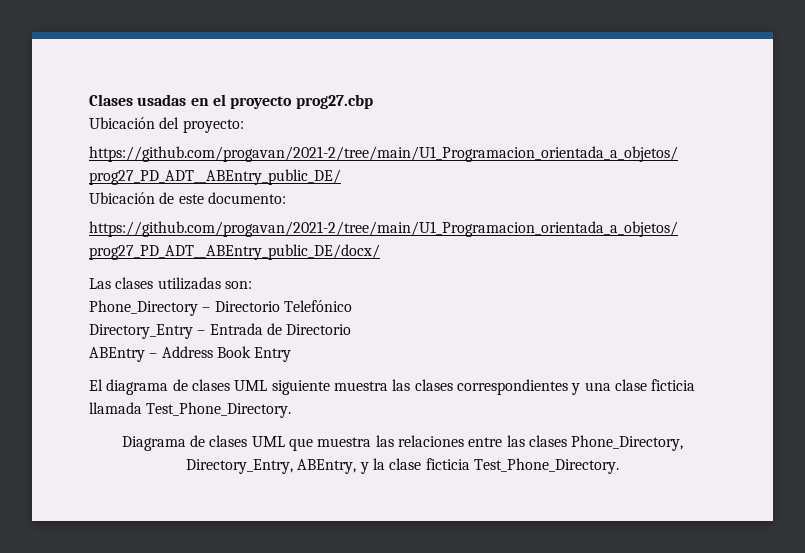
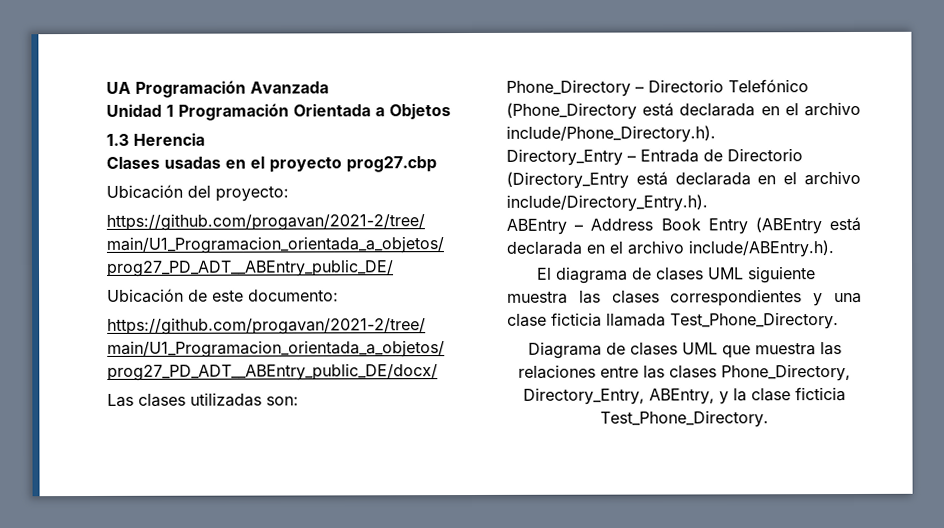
(89, 100) none -> [106,80,329,98] [106,103,451,121] [106,132,205,146] UA Programación Avanzada // Unidad 1 Programación Orientada a Objetos // 1.3 Herencia //
(352, 306) none -> [506,101,861,120] [506,125,716,143] (Phone_Directory está declarada en el archivo include/Phone_Directory.h).
(352, 329) none -> [506,170,861,189] [506,194,708,212] (Directory_Entry está declarada en el archivo include/Directory_Entry.h).
(292, 354) none -> [754,216,861,235] [506,240,834,258] (ABEntry está declarada en el archivo include/ABEntry.h).

